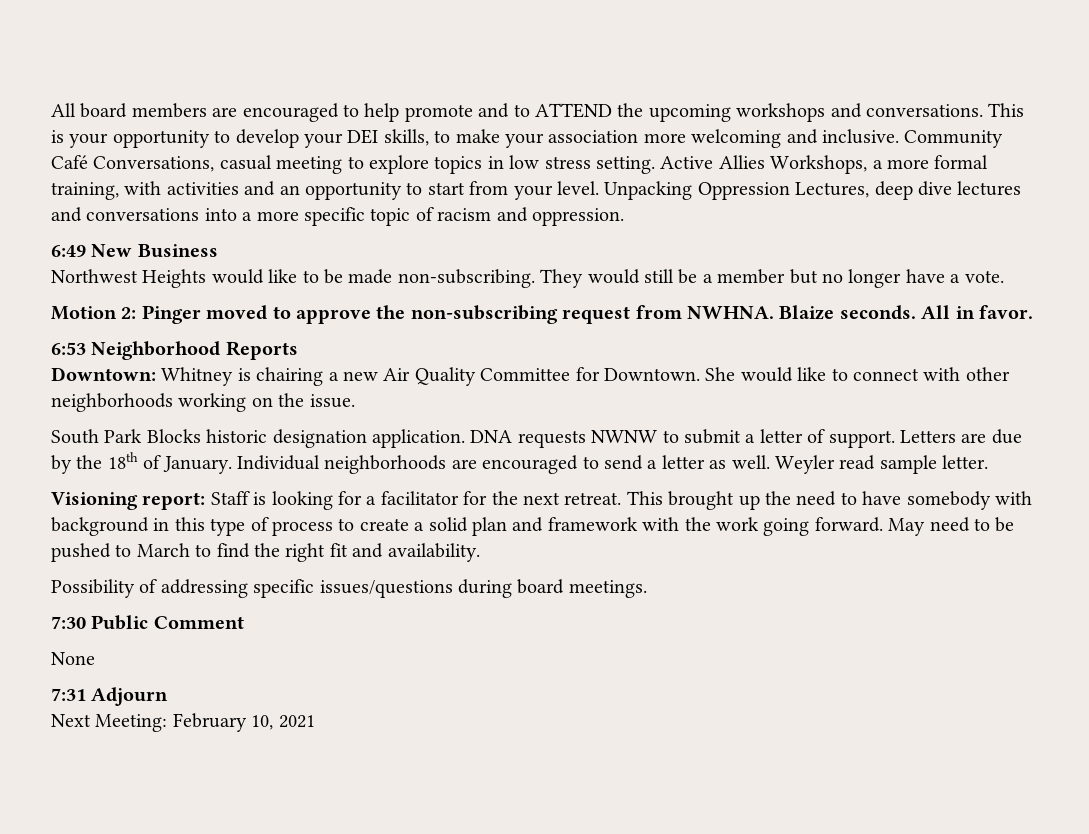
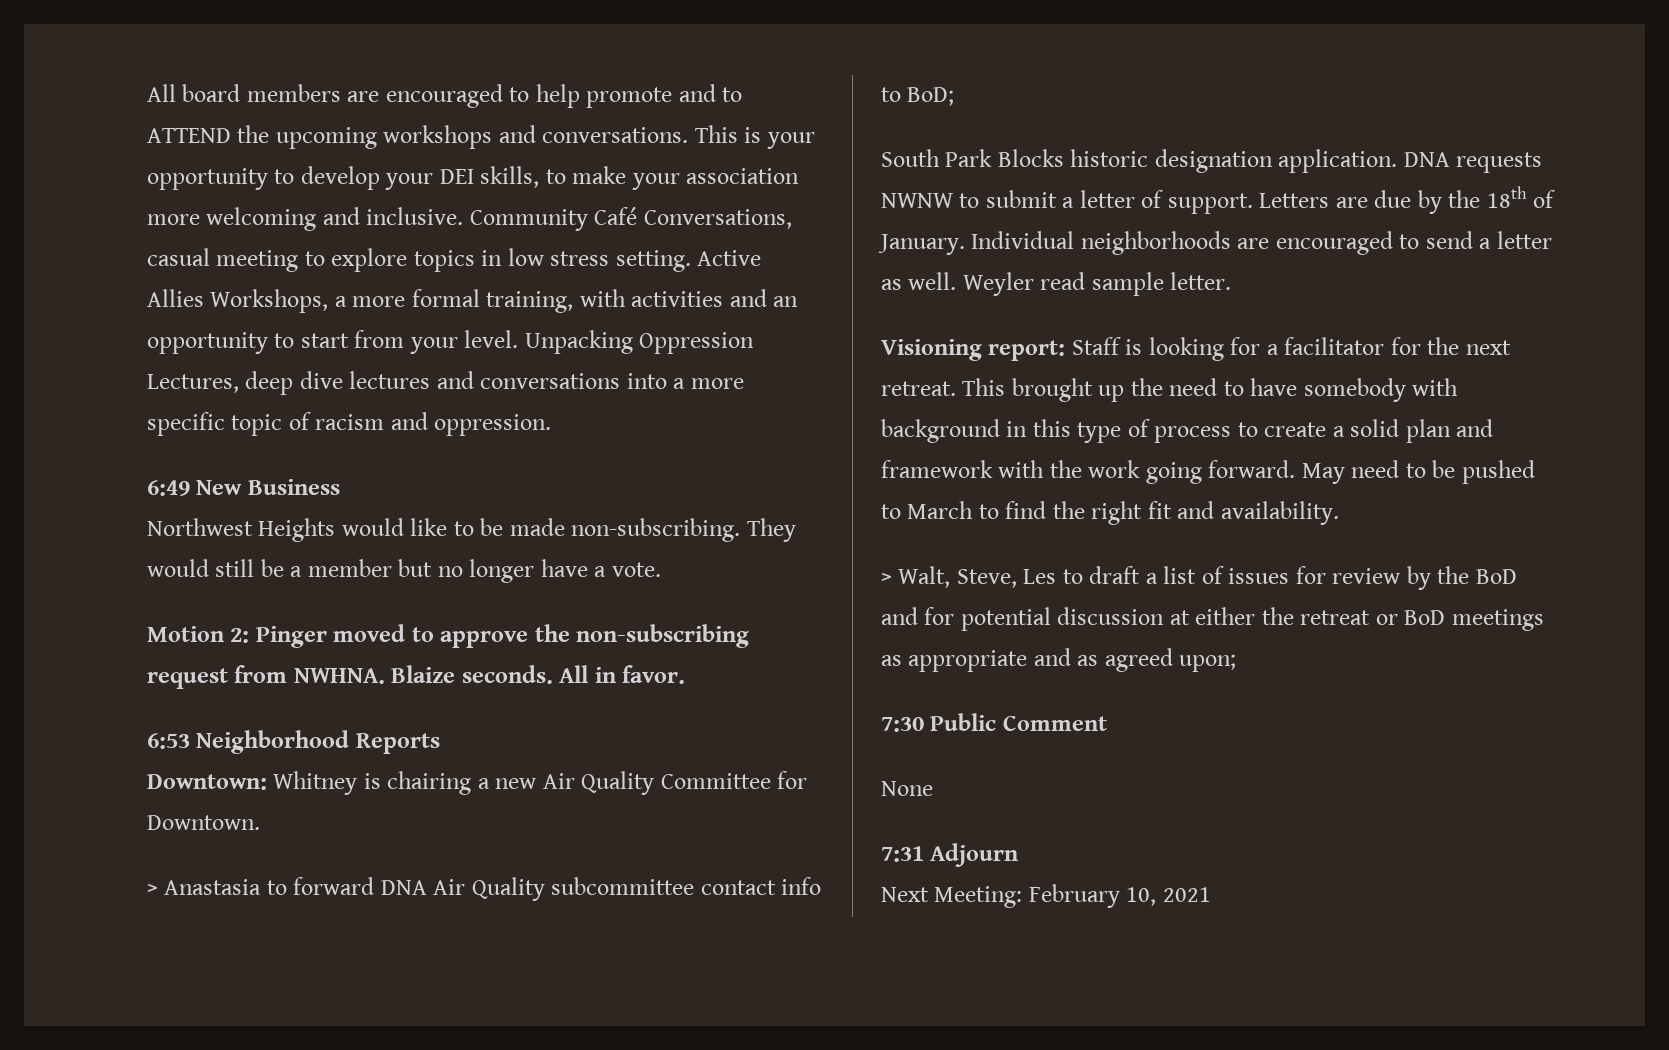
[705,367,1010,382] [51,393,355,412] She would like to connect with other neighborhoods working on the issue. -> [147,877,822,901] [881,87,955,106] // > Anastasia to forward DNA Air Quality subcommittee contact info to BoD;
[51,579,647,598] Possibility of addressing specific issues/questions during board meetings. -> [881,566,1517,590] [881,607,1544,631] [881,648,1237,672] > Walt, Steve, Les to draft a list of issues for review by the BoD and for potential discussion at either the retreat or BoD meetings as appropriate and as agreed upon;

